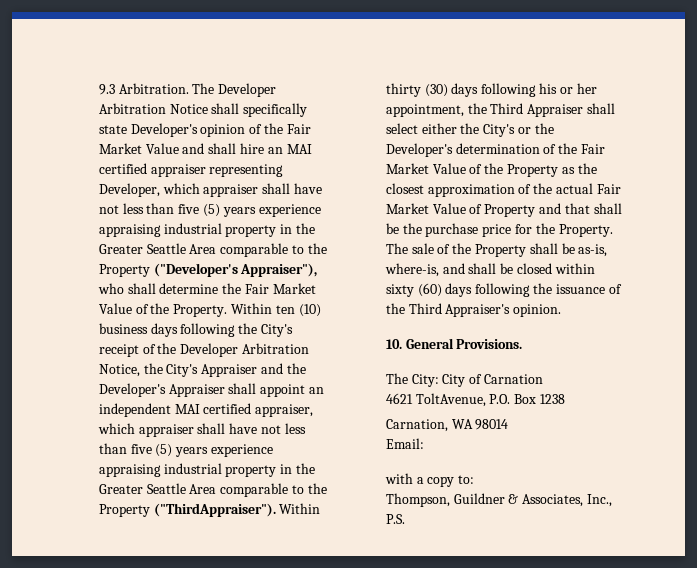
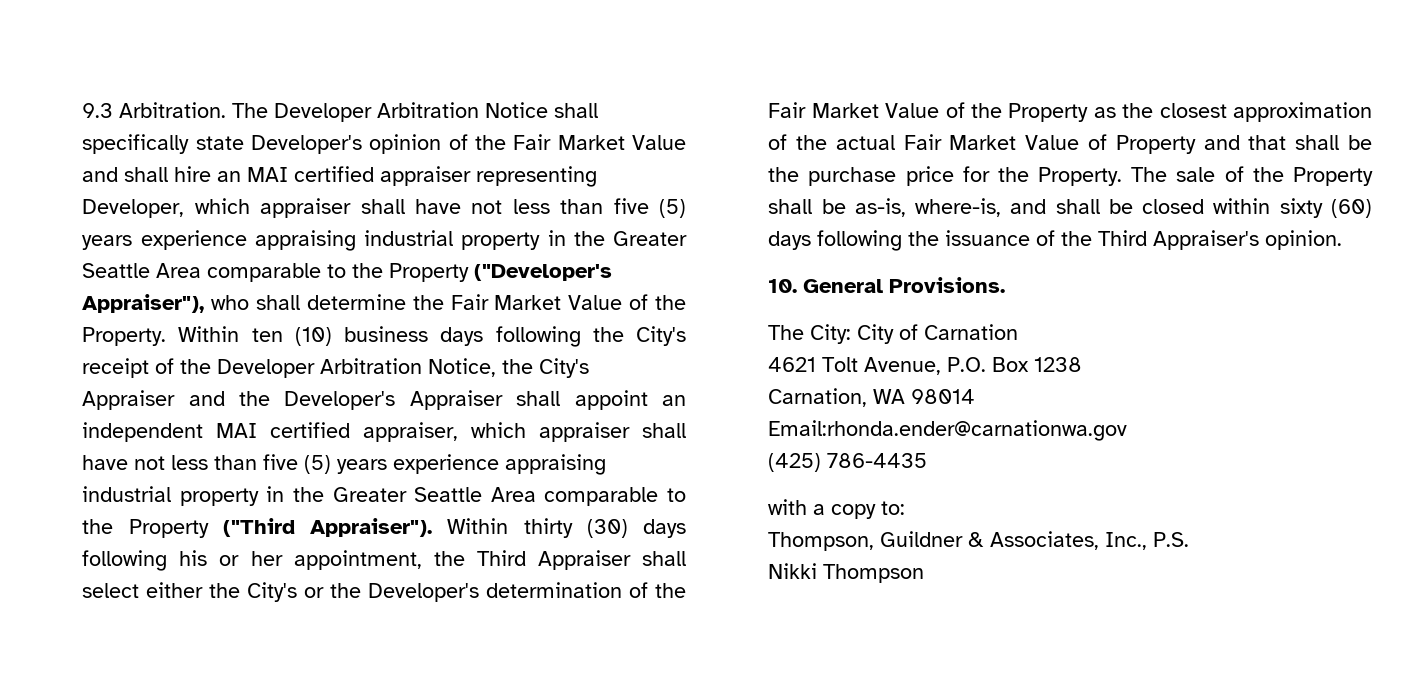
[153,503,276,517] ("ThirdAppraiser"). -> [222,518,433,537] ("Third Appraiser").
[415,393,486,407] ToltAvenue, -> [822,357,942,375] Tolt Avenue,
[385,438,424,449] Email: -> [768,420,1128,441] [768,453,928,472] Email:rhonda.ender@carnationwa.gov // (425) 786-4435
(405, 519) none -> [768,563,925,583] // Nikki Thompson

